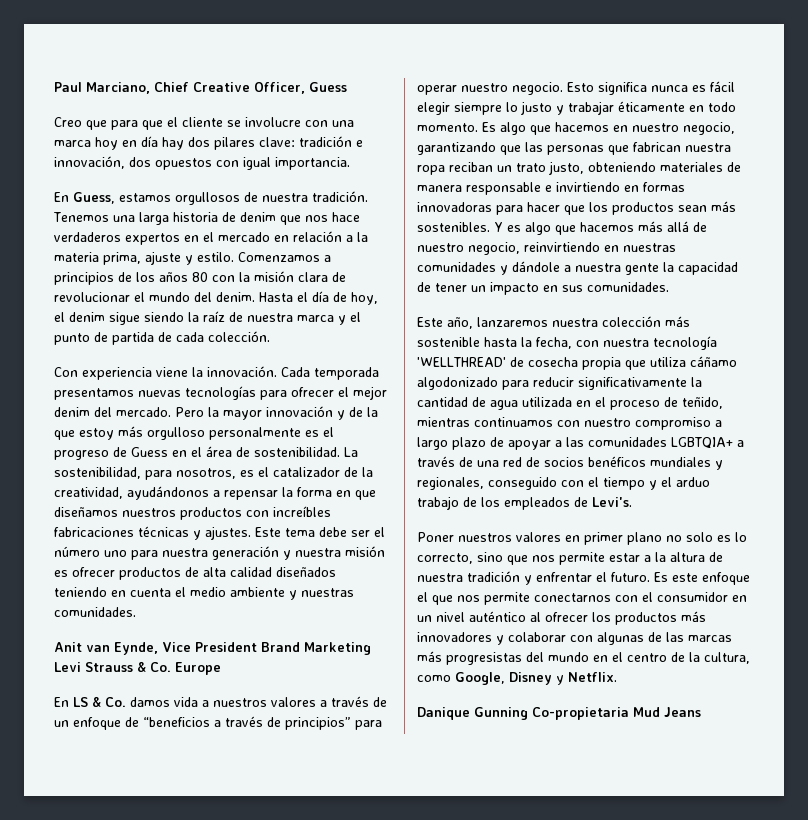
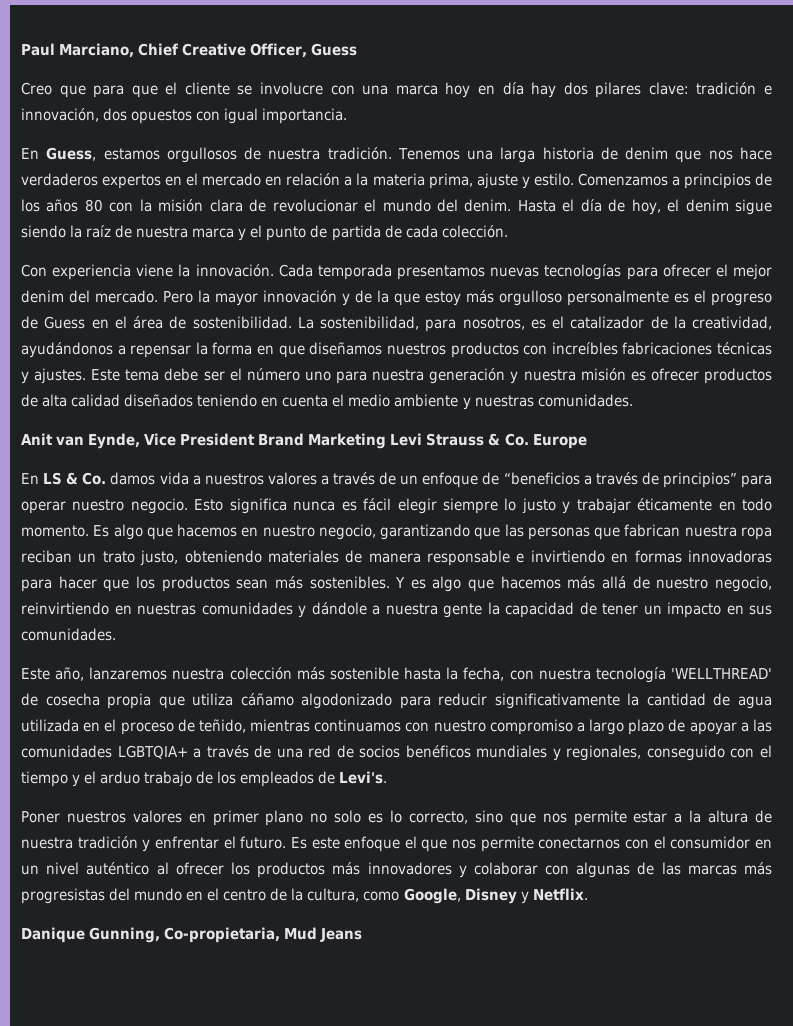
[474,707,629,720] Gunning Co-propietaria -> [89,927,281,943] Gunning, Co-propietaria,

